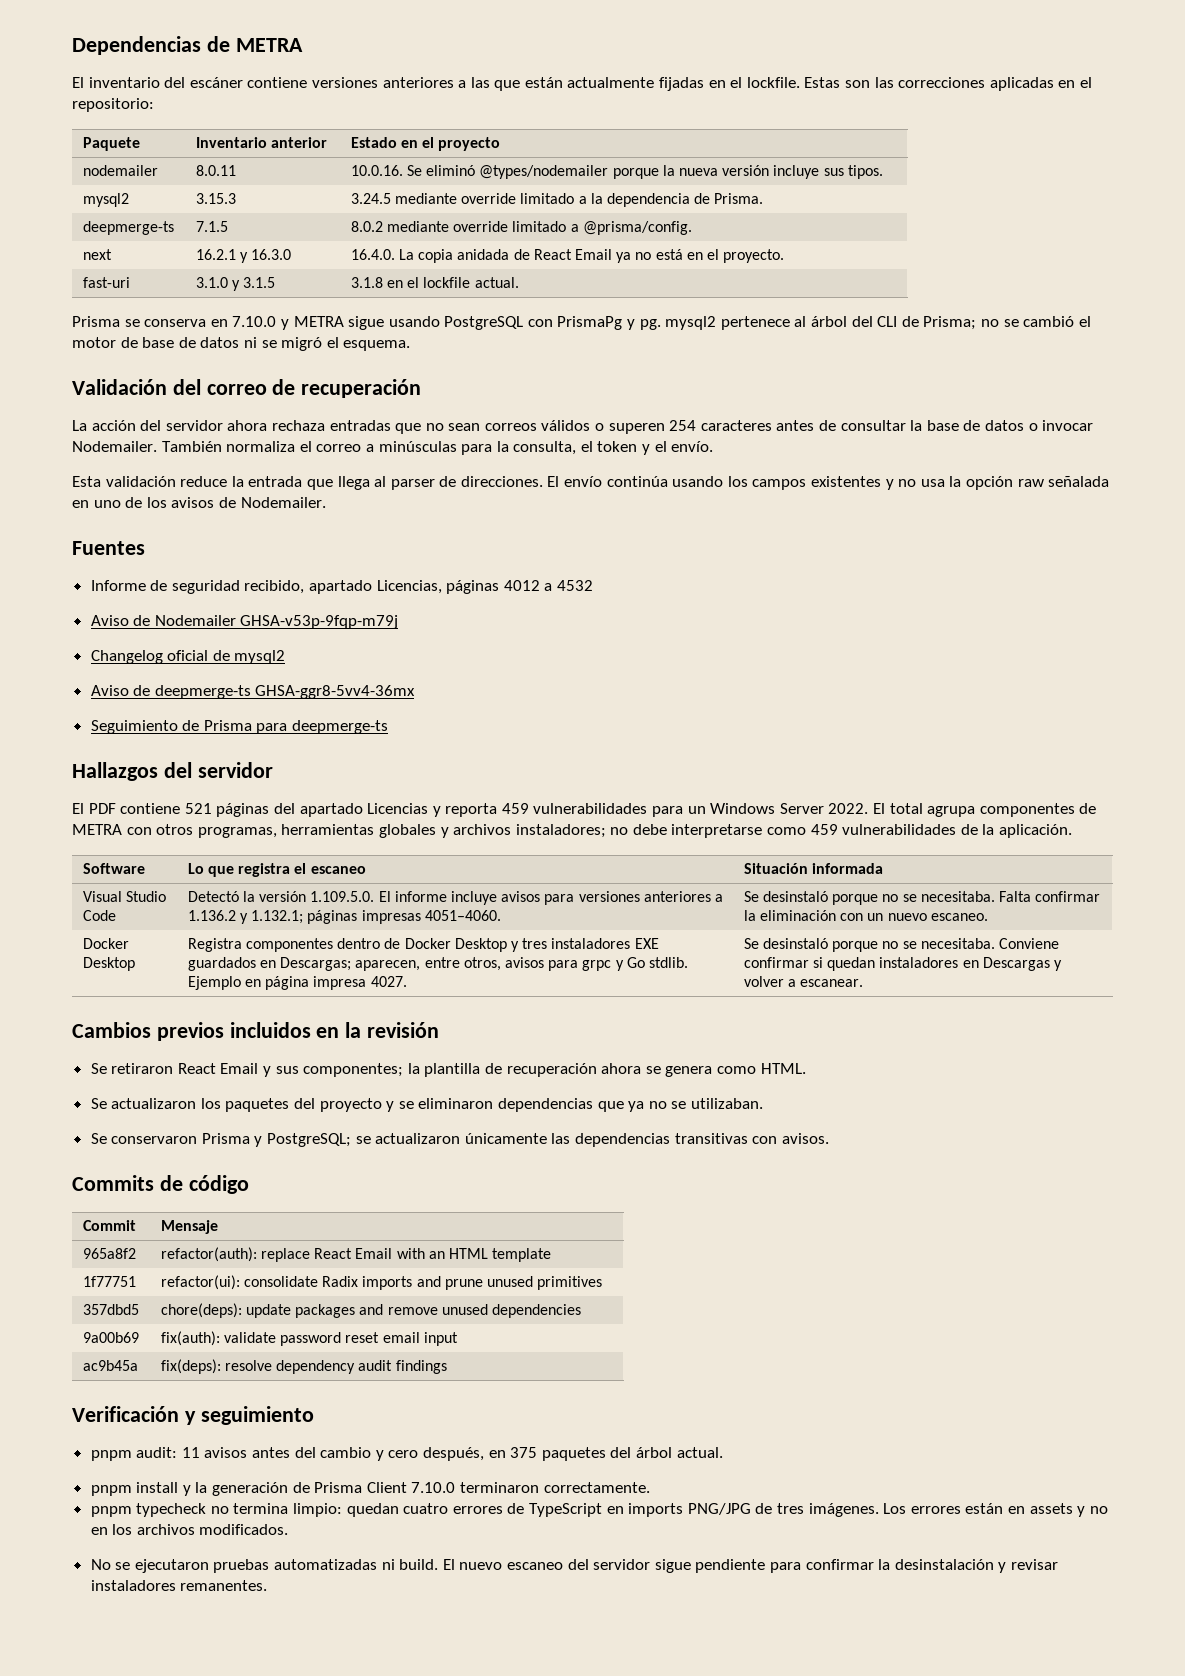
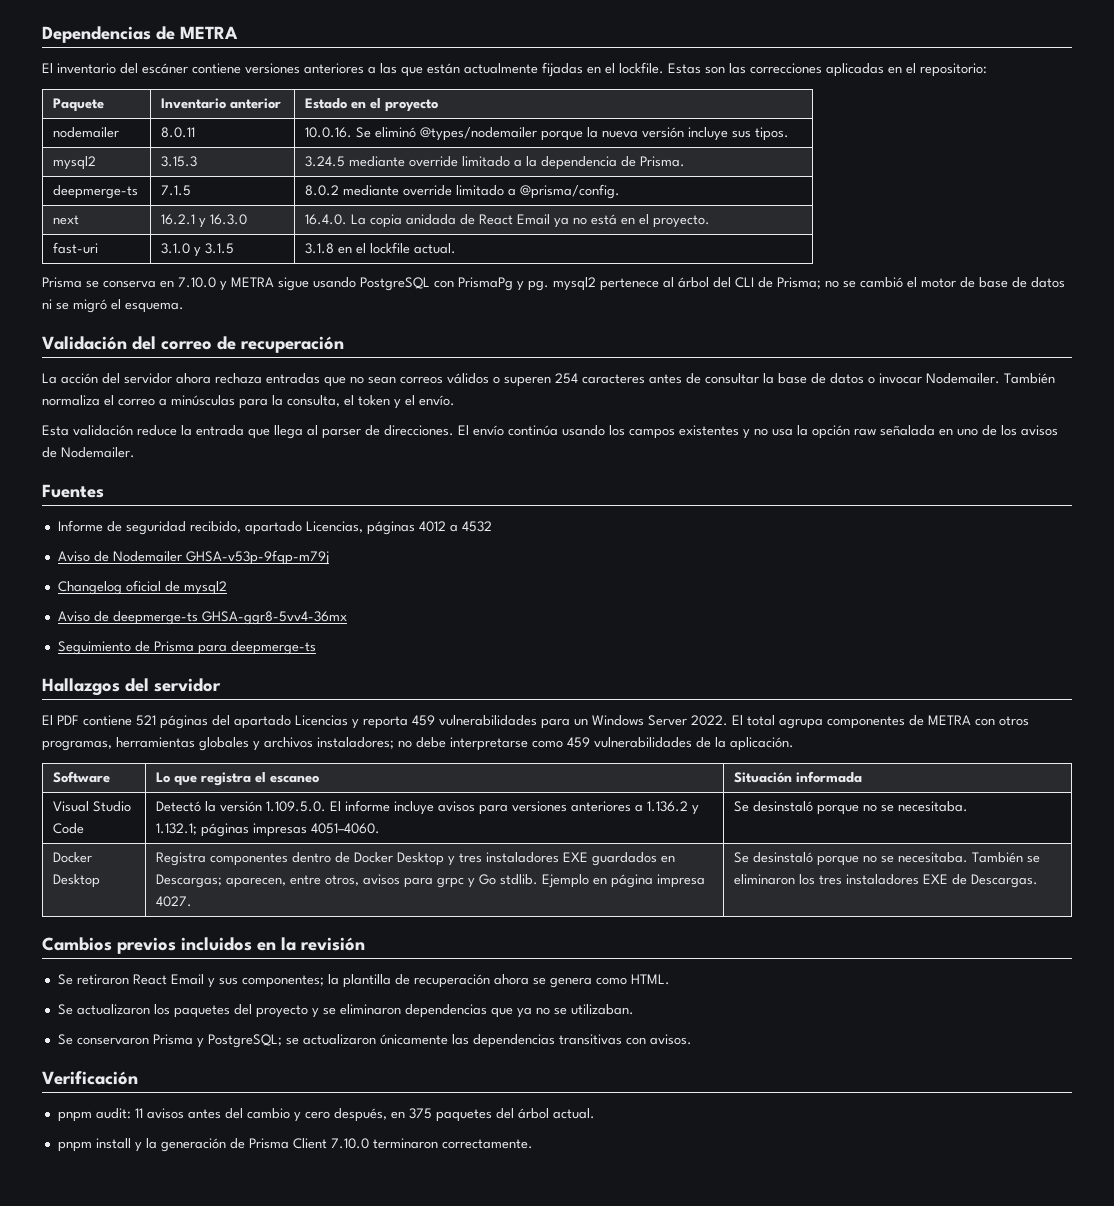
[998,891,1101,902] [743,910,988,921] Falta confirmar la eliminación con un nuevo escaneo. -> (969, 806) none
[998,938,1059,949] [743,957,1062,971] [743,976,864,987] Conviene confirmar si quedan instaladores en Descargas y volver a escanear. -> [972,852,1041,863] [734,874,1039,888] También se eliminaron los tres instaladores EXE de Descargas.
[72,1175,249,1194] [82,1220,136,1231] [160,1220,218,1234] [82,1248,136,1259] [160,1247,552,1262] [82,1276,136,1287] [160,1275,603,1290] [82,1304,139,1315] [160,1303,581,1318] [82,1332,139,1343] [160,1331,458,1346] [82,1360,138,1371] [160,1359,447,1374] // Commits de código // Commit | Mensaje // 965a8f2 | refactor(auth): replace React Email with an HTML template // 1f77751 | refactor(ui): consolidate Radix imports and prune unused primitives // 357dbd5 | chore(deps): update packages and remove unused dependencies // 9a00b69 | fix(auth): validate password reset email input // ac9b45a | fix(deps): resolve dependency audit findings -> (692, 1039) none
[184,1406,314,1425] y seguimiento -> (138, 1078) none
[90,1503,1108,1517] [90,1524,289,1535] [90,1559,1058,1573] [90,1580,268,1591] // pnpm typecheck no termina limpio: quedan cuatro errores de TypeScript en imports PNG/JPG de tres imágenes. Los errores están en assets y no en los archivos modificados. // No se ejecutaron pruebas automatizadas ni build. El nuevo escaneo del servidor sigue pendiente para confirmar la desinstalación y revisar instaladores remanentes. -> (533, 1144) none

